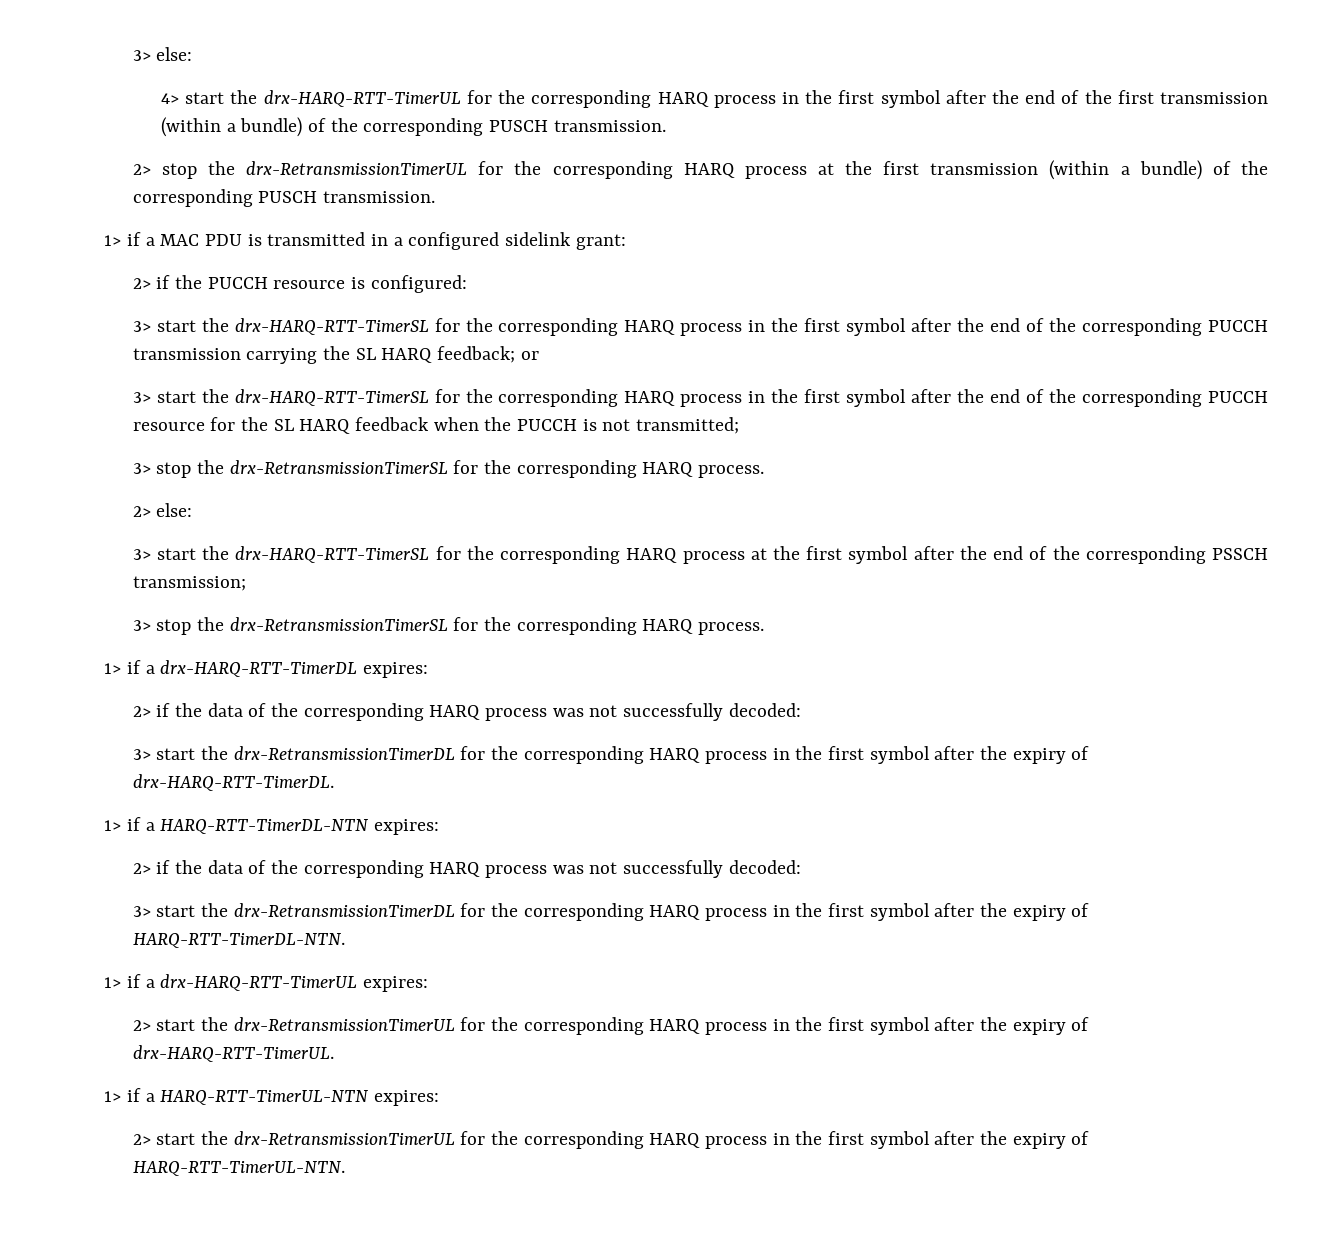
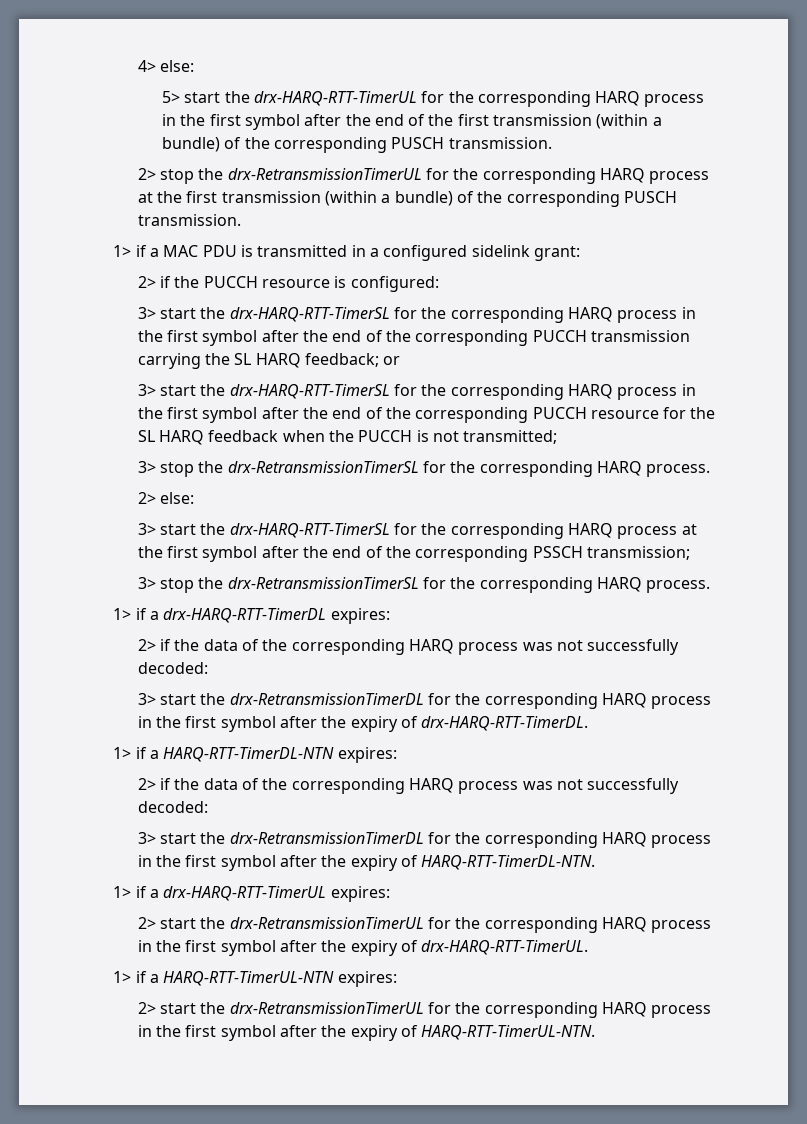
[132,47,193,61] [161,93,180,104] 3> else: // 4> -> [137,60,194,72] [161,91,180,103] 4> else: // 5>

